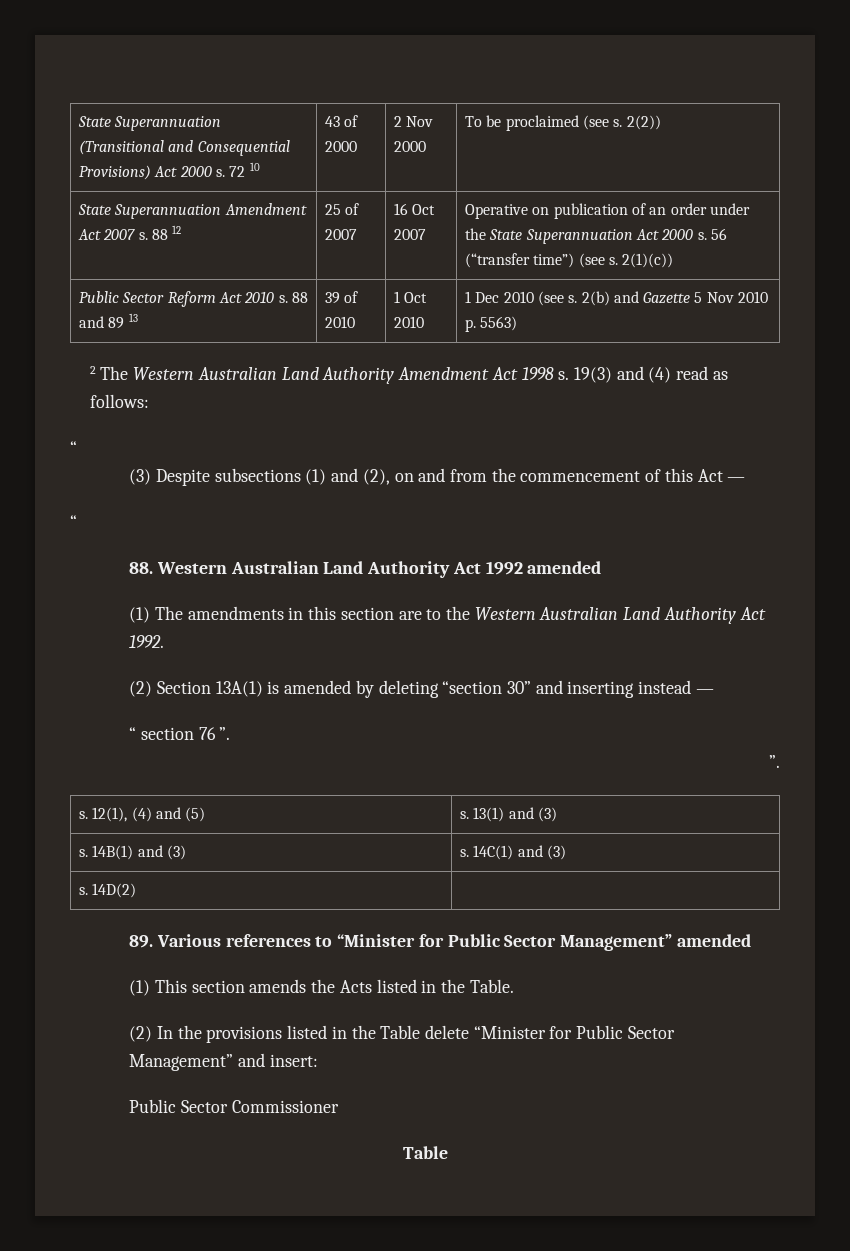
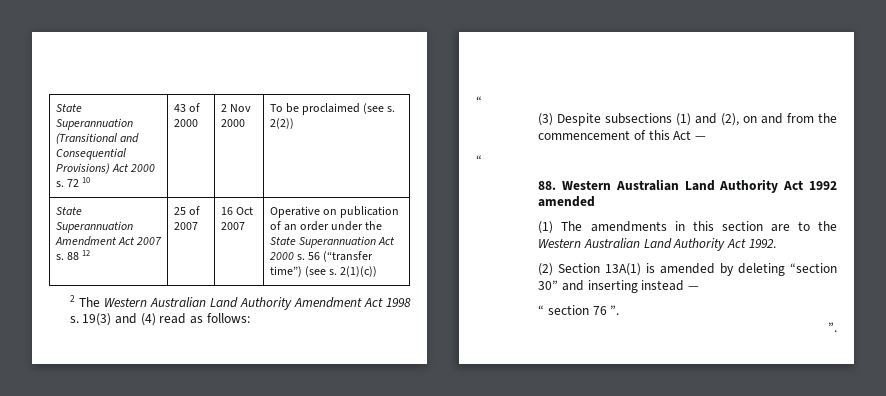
[78,291,308,307] [78,313,138,329] [324,291,359,304] [324,316,355,328] [393,291,428,303] [393,316,424,328] [464,291,769,306] [464,316,518,332] // Public Sector Reform Act 2010 s. 88 and 89 13 | 39 of 2010 | 1 Oct 2010 | 1 Dec 2010 (see s. 2(b) and Gazette 5 Nov 2010 p. 5563) -> (378, 271) none
[78,807,206,822] [459,807,557,822] [78,845,186,860] [459,845,566,860] [78,883,137,898] [129,934,751,951] [129,979,514,996] [129,1025,675,1043] [129,1053,318,1071] [129,1099,339,1113] [402,1146,448,1159] // s. 12(1), (4) and (5) | s. 13(1) and (3) // s. 14B(1) and (3) | s. 14C(1) and (3) // s. 14D(2) | // 89. Various references to “Minister for Public Sector Management” amended // (1) This section amends the Acts listed in the Table. // (2) In the provisions listed in the Table delete “Minister for Public Sector Management” and insert: // Public Sector Commissioner // Table -> (837, 327) none

